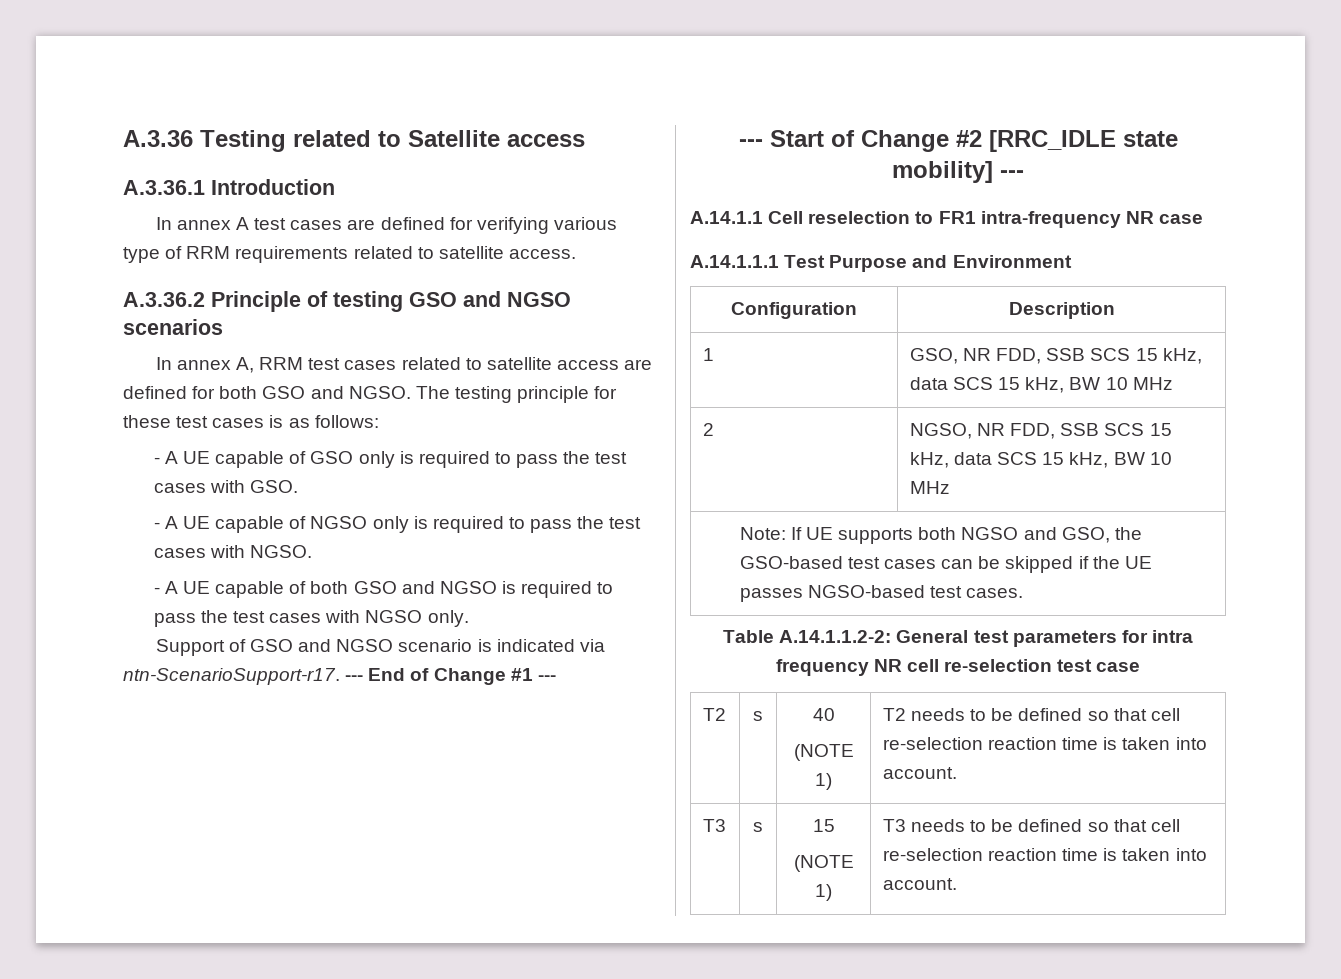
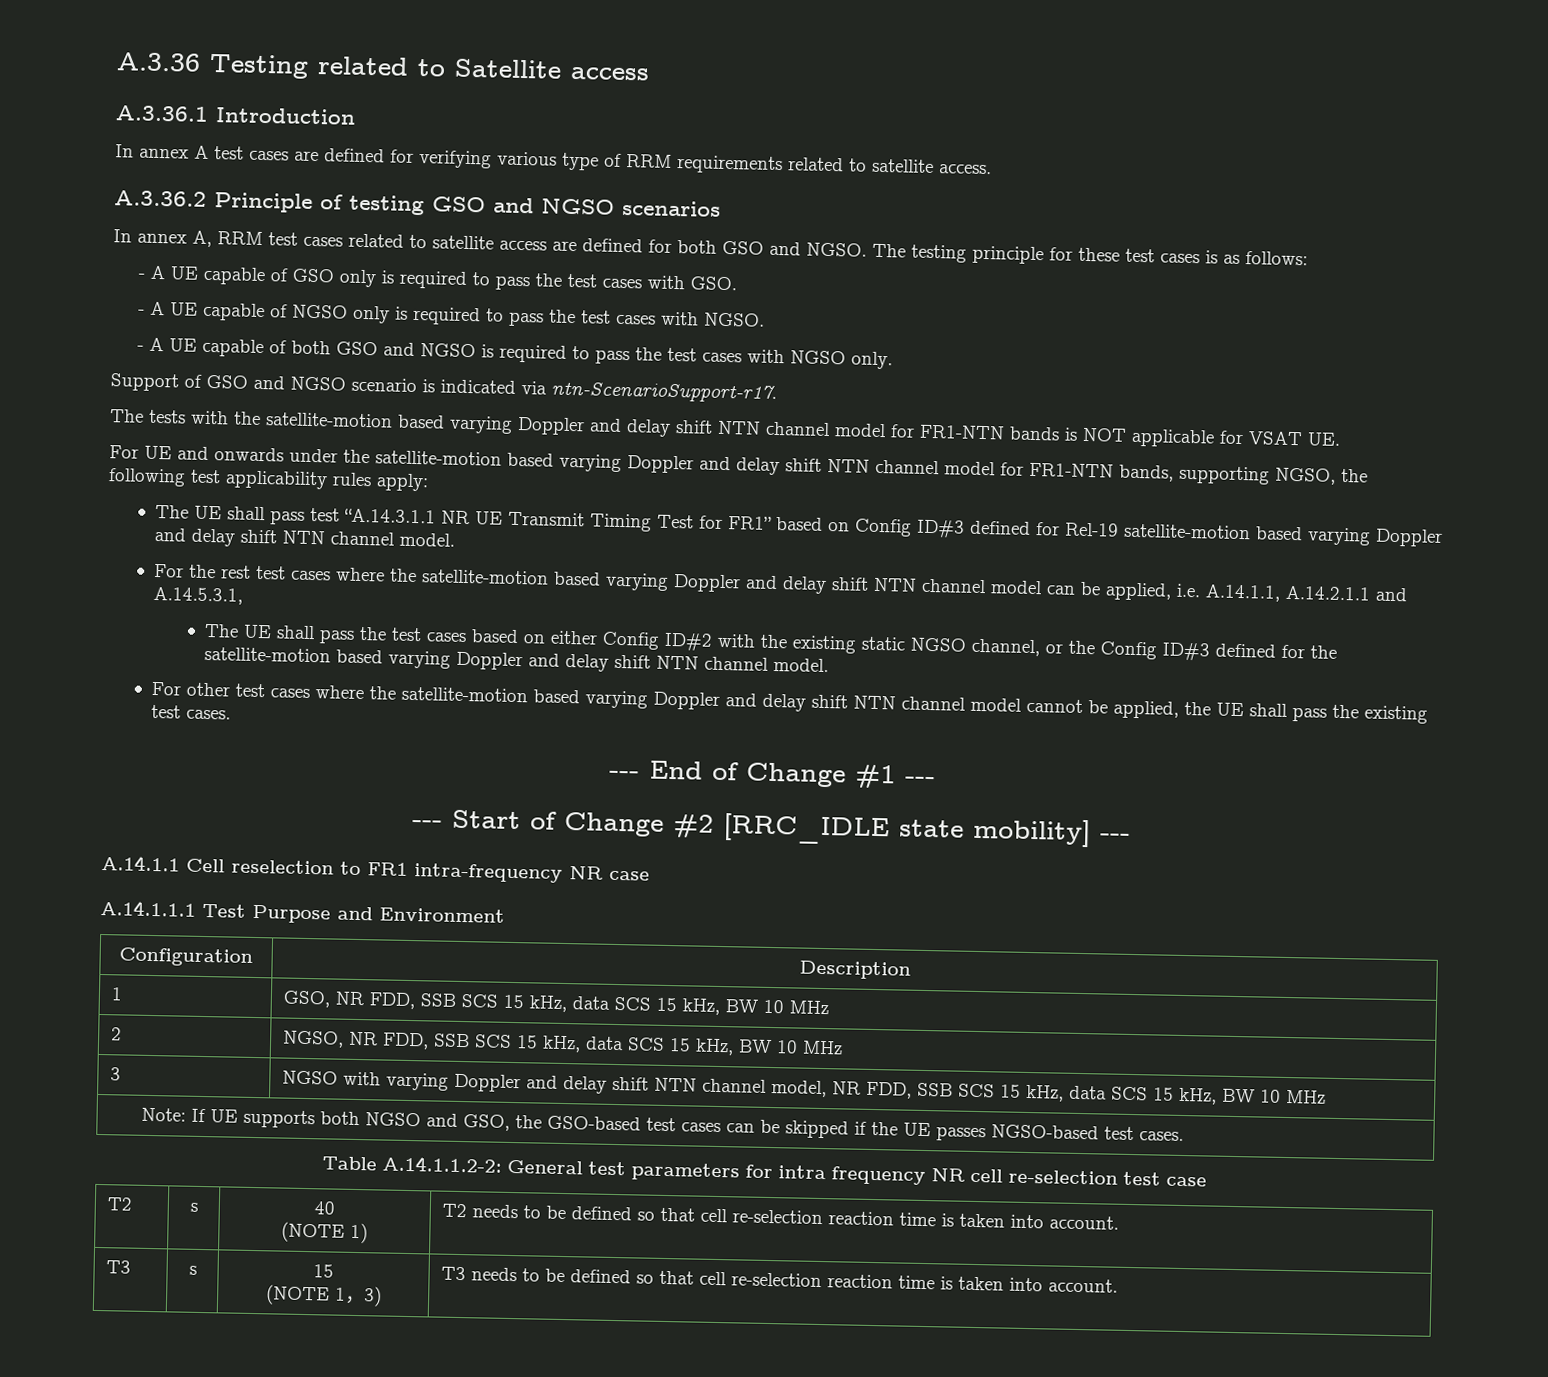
(340, 676) none -> [110,409,1341,448] [109,445,1368,485] [108,468,429,492] [155,504,1444,547] [154,527,456,547] [154,563,1409,602] [153,586,244,605] [204,623,1338,661] [204,646,830,673] [151,681,1429,724] [151,704,232,720] // The tests with the satellite-motion based varying Doppler and delay shift NTN channel model for FR1-NTN bands is NOT applicable for VSAT UE. // For UE and onwards under the satellite-motion based varying Doppler and delay shift NTN channel model for FR1-NTN bands, supporting NGSO, the following test applicability rules apply: // The UE shall pass test “A.14.3.1.1 NR UE Transmit Timing Test for FR1” based on Config ID#3 defined for Rel-19 satellite-motion based varying Doppler and delay shift NTN channel model. // For the rest test cases where the satellite-motion based varying Doppler and delay shift NTN channel model can be applied, i.e. A.14.1.1, A.14.2.1.1 and A.14.5.3.1, // The UE shall pass the test cases based on either Config ID#2 with the existing static NGSO channel, or the Config ID#3 defined for the satellite-motion based varying Doppler and delay shift NTN channel model. // For other test cases where the satellite-motion based varying Doppler and delay shift NTN channel model cannot be applied, the UE shall pass the existing test cases. //
(950, 487) none -> [110,1067,122,1081] [282,1070,1327,1105] // 3 | NGSO with varying Doppler and delay shift NTN channel model, NR FDD, SSB SCS 15 kHz, data SCS 15 kHz, BW 10 MHz
[815,884,832,901] 1) -> [334,1286,382,1307] 1，3)

